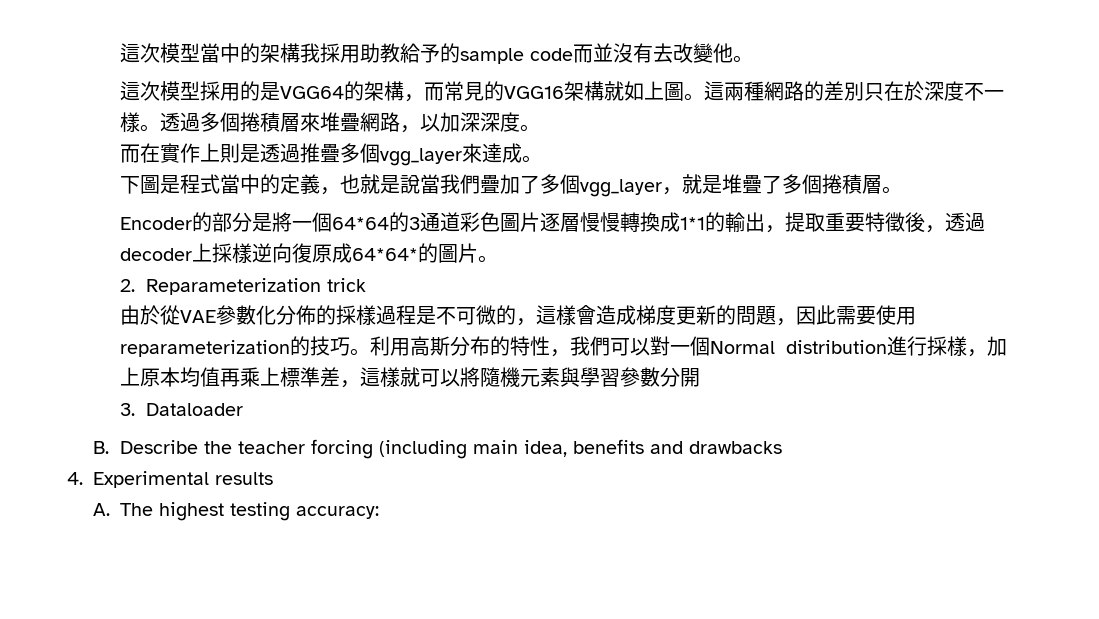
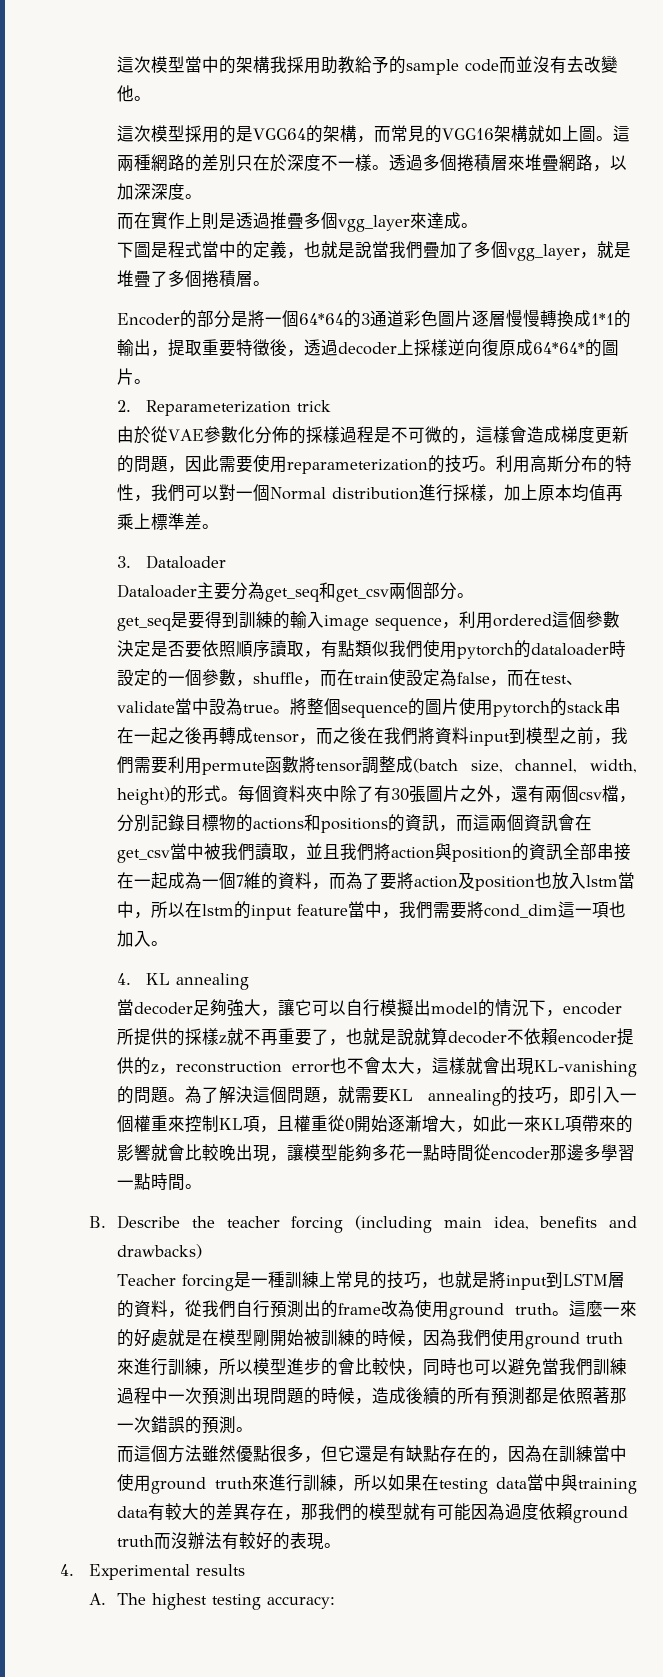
[339,367,700,388] [119,403,243,416] ，這樣就可以將隨機元素與學習參數分開 // 3. Dataloader -> [202,524,220,529] [117,555,226,569] [117,582,475,602] [117,611,621,631] [117,640,627,659] [117,669,584,687] [117,698,622,718] [117,727,629,746] [117,756,637,775] [117,785,637,805] [117,814,593,833] [117,843,632,863] [117,872,636,891] [117,901,627,920] [117,930,169,947] [117,973,249,990] [117,999,623,1017] [117,1028,635,1046] [117,1057,637,1077] [117,1086,637,1106] [117,1115,634,1133] [117,1144,636,1162] [117,1173,203,1191] 。 // 3. Dataloader // Dataloader主要分為get_seq和get_csv兩個部分。 // get_seq是要得到訓練的輸入image sequence，利用ordered這個參數決定是否要依照順序讀取，有點類似我們使用pytorch的dataloader時設定的一個參數，shuffle，而在train使設定為false，而在test、validate當中設為true。將整個sequence的圖片使用pytorch的stack串在一起之後再轉成tensor，而之後在我們將資料input到模型之前，我們需要利用permute函數將tensor調整成(batch size, channel, width, height)的形式。每個資料夾中除了有30張圖片之外，還有兩個csv檔，分別記錄目標物的actions和positions的資訊，而這兩個資訊會在get_csv當中被我們讀取，並且我們將action與position的資訊全部串接在一起成為一個7維的資料，而為了要將action及position也放入lstm當中，所以在lstm的input feature當中，我們需要將cond_dim這一項也加入。 // 4. KL annealing // 當decoder足夠強大，讓它可以自行模擬出model的情況下，encoder所提供的採樣z就不再重要了，也就是說就算decoder不依賴encoder提供的z，reconstruction error也不會太大，這樣就會出現KL-vanishing的問題。為了解決這個問題，就需要KL annealing的技巧，即引入一個權重來控制KL項，且權重從0開始逐漸增大，如此一來KL項帶來的影響就會比較晚出現，讓模型能夠多花一點時間從encoder那邊多學習一點時間。
[688,441,782,454] drawbacks -> [117,1244,203,1259] [117,1271,625,1291] [117,1300,637,1320] [117,1329,624,1349] [117,1358,628,1376] [117,1387,628,1405] [117,1416,254,1434] [117,1445,628,1463] [117,1474,637,1494] [117,1503,629,1523] [117,1532,342,1550] drawbacks) // Teacher forcing是一種訓練上常見的技巧，也就是將input到LSTM層的資料，從我們自行預測出的frame改為使用ground truth。這麼一來的好處就是在模型剛開始被訓練的時候，因為我們使用ground truth來進行訓練，所以模型進步的會比較快，同時也可以避免當我們訓練過程中一次預測出現問題的時候，造成後續的所有預測都是依照著那一次錯誤的預測。 // 而這個方法雖然優點很多，但它還是有缺點存在的，因為在訓練當中使用ground truth來進行訓練，所以如果在testing data當中與training data有較大的差異存在，那我們的模型就有可能因為過度依賴ground truth而沒辦法有較好的表現。

